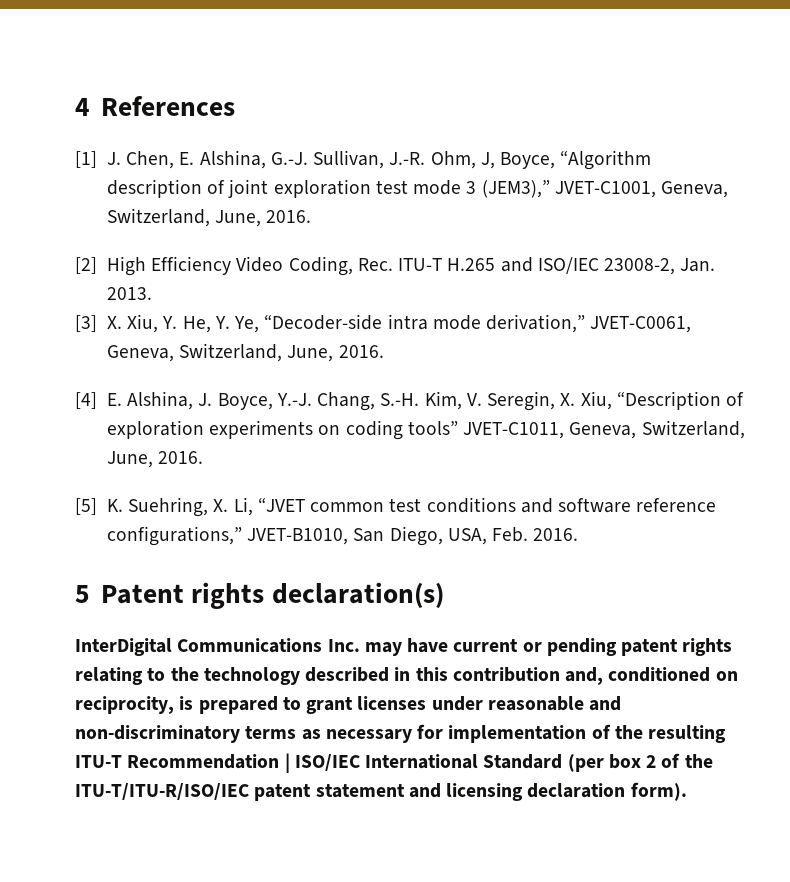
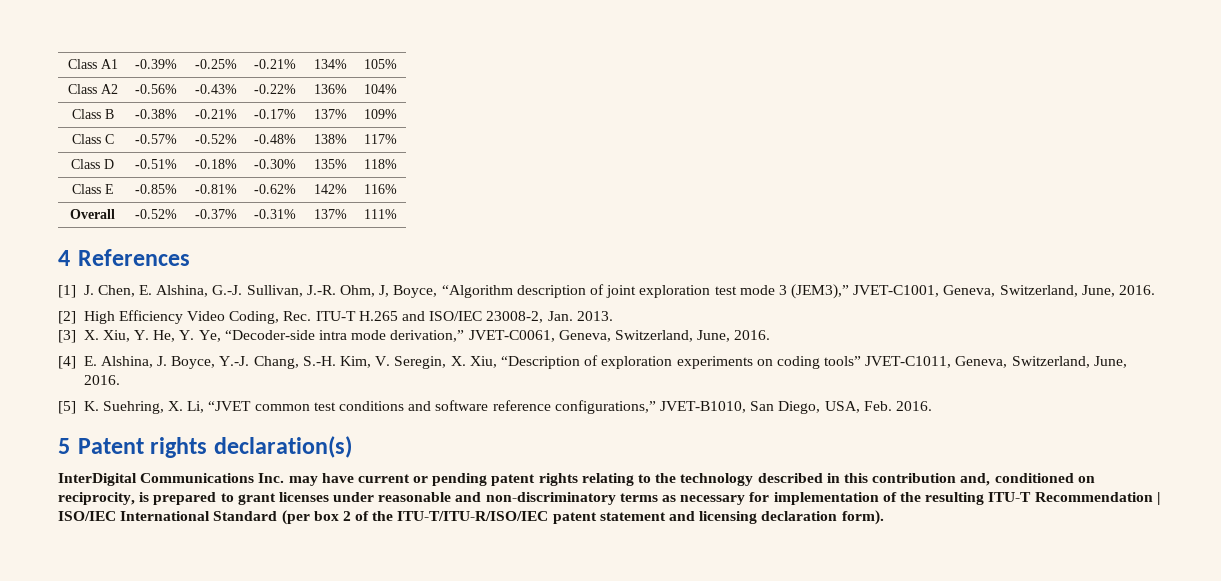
(75, 107) none -> [67,59,118,69] [135,59,177,69] [194,59,237,69] [254,59,296,69] [313,59,347,69] [364,59,397,69] [67,84,118,94] [135,84,177,94] [194,84,237,94] [254,84,296,94] [313,84,347,94] [364,84,397,94] [71,109,114,119] [135,109,177,119] [194,109,237,119] [254,109,296,119] [313,109,347,119] [364,109,397,119] [71,134,114,144] [135,134,177,144] [194,134,237,144] [254,134,296,144] [313,134,347,144] [364,134,397,144] [71,159,114,169] [135,159,177,169] [194,159,237,169] [254,159,296,169] [313,159,347,169] [364,159,397,169] [71,184,114,194] [135,184,177,194] [194,184,237,194] [254,184,296,194] [313,184,347,194] [364,184,397,194] [70,209,115,219] [135,209,177,219] [194,209,237,219] [254,209,296,219] [313,209,347,219] [364,209,397,219] Class A1 | -0.39% | -0.25% | -0.21% | 134% | 105% // Class A2 | -0.56% | -0.43% | -0.22% | 136% | 104% // Class B | -0.38% | -0.21% | -0.17% | 137% | 109% // Class C | -0.57% | -0.52% | -0.48% | 138% | 117% // Class D | -0.51% | -0.18% | -0.30% | 135% | 118% // Class E | -0.85% | -0.81% | -0.62% | 142% | 116% // Overall | -0.52% | -0.37% | -0.31% | 137% | 111% //

